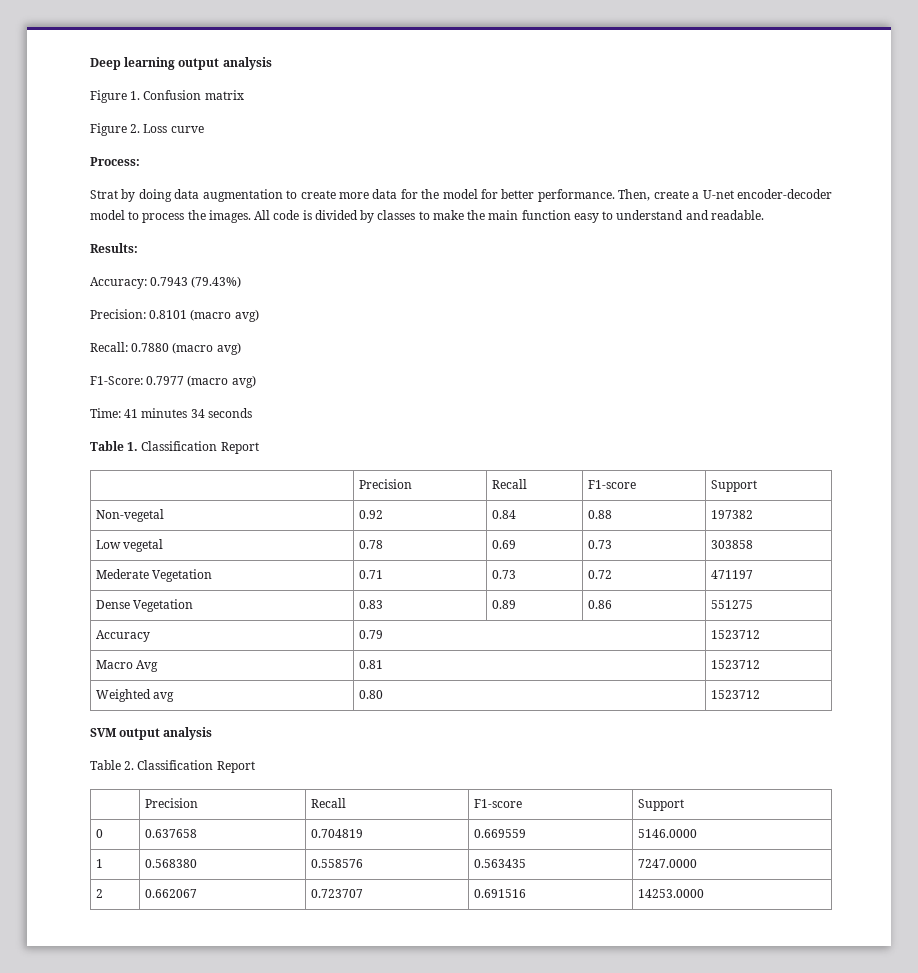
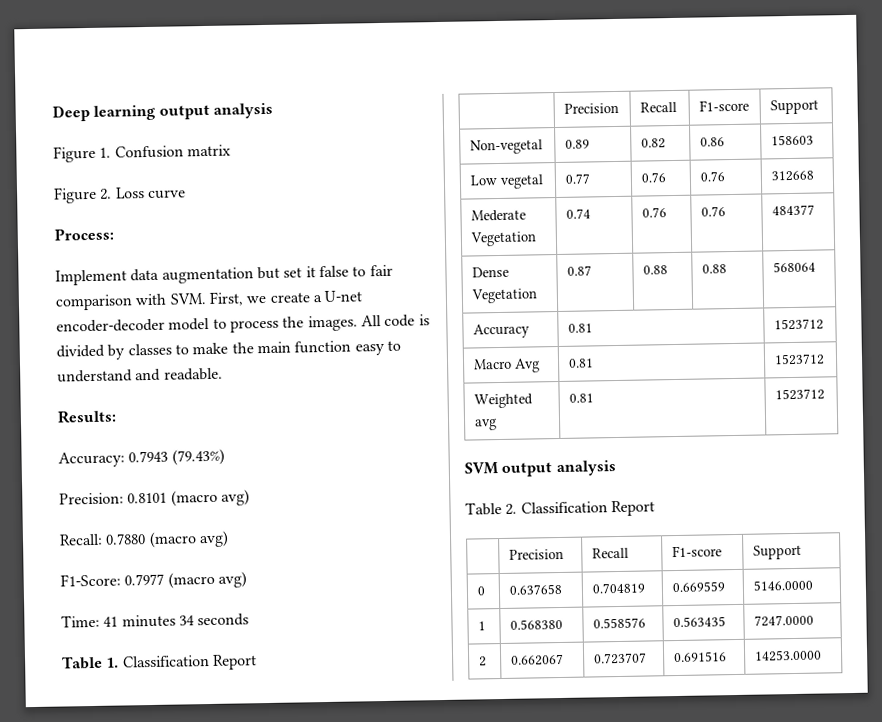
[90,189,651,202] Strat by doing data augmentation to create more data for the model for better performance. Then, -> [55,264,393,286] [55,291,267,311] Implement data augmentation but set it false to fair comparison with SVM. First, we
[358,510,383,519] [491,510,516,519] [587,510,612,519] [710,510,753,519] [95,539,164,552] [358,540,383,549] [491,540,516,549] [587,540,612,549] [710,540,753,549] [95,569,213,582] [358,570,383,579] [491,570,516,579] [587,570,612,579] [710,570,753,579] [95,599,194,612] [358,600,383,609] [491,600,516,609] [587,600,612,609] [710,600,753,609] 0.92 | 0.84 | 0.88 | 197382 // Low vegetal | 0.78 | 0.69 | 0.73 | 303858 // Mederate Vegetation | 0.71 | 0.73 | 0.72 | 471197 // Dense Vegetation | 0.83 | 0.89 | 0.86 | 551275 -> [564,139,590,149] [640,138,666,149] [699,137,725,147] [770,134,814,146] [469,174,544,189] [564,173,590,184] [640,172,666,183] [699,171,725,182] [770,170,814,182] [470,209,526,222] [469,231,537,247] [565,208,591,219] [641,207,667,218] [700,206,726,217] [771,204,815,216] [471,266,509,278] [470,288,538,304] [566,265,592,276] [642,265,668,275] [701,264,727,274] [772,261,816,273] 0.89 | 0.82 | 0.86 | 158603 // Low vegetal | 0.77 | 0.76 | 0.76 | 312668 // Mederate Vegetation | 0.74 | 0.76 | 0.76 | 484377 // Dense Vegetation | 0.87 | 0.88 | 0.88 | 568064
[358,630,383,639] 0.79 -> [567,323,593,333] 0.81
[358,690,383,699] 0.80 -> [568,393,594,403] 0.81

